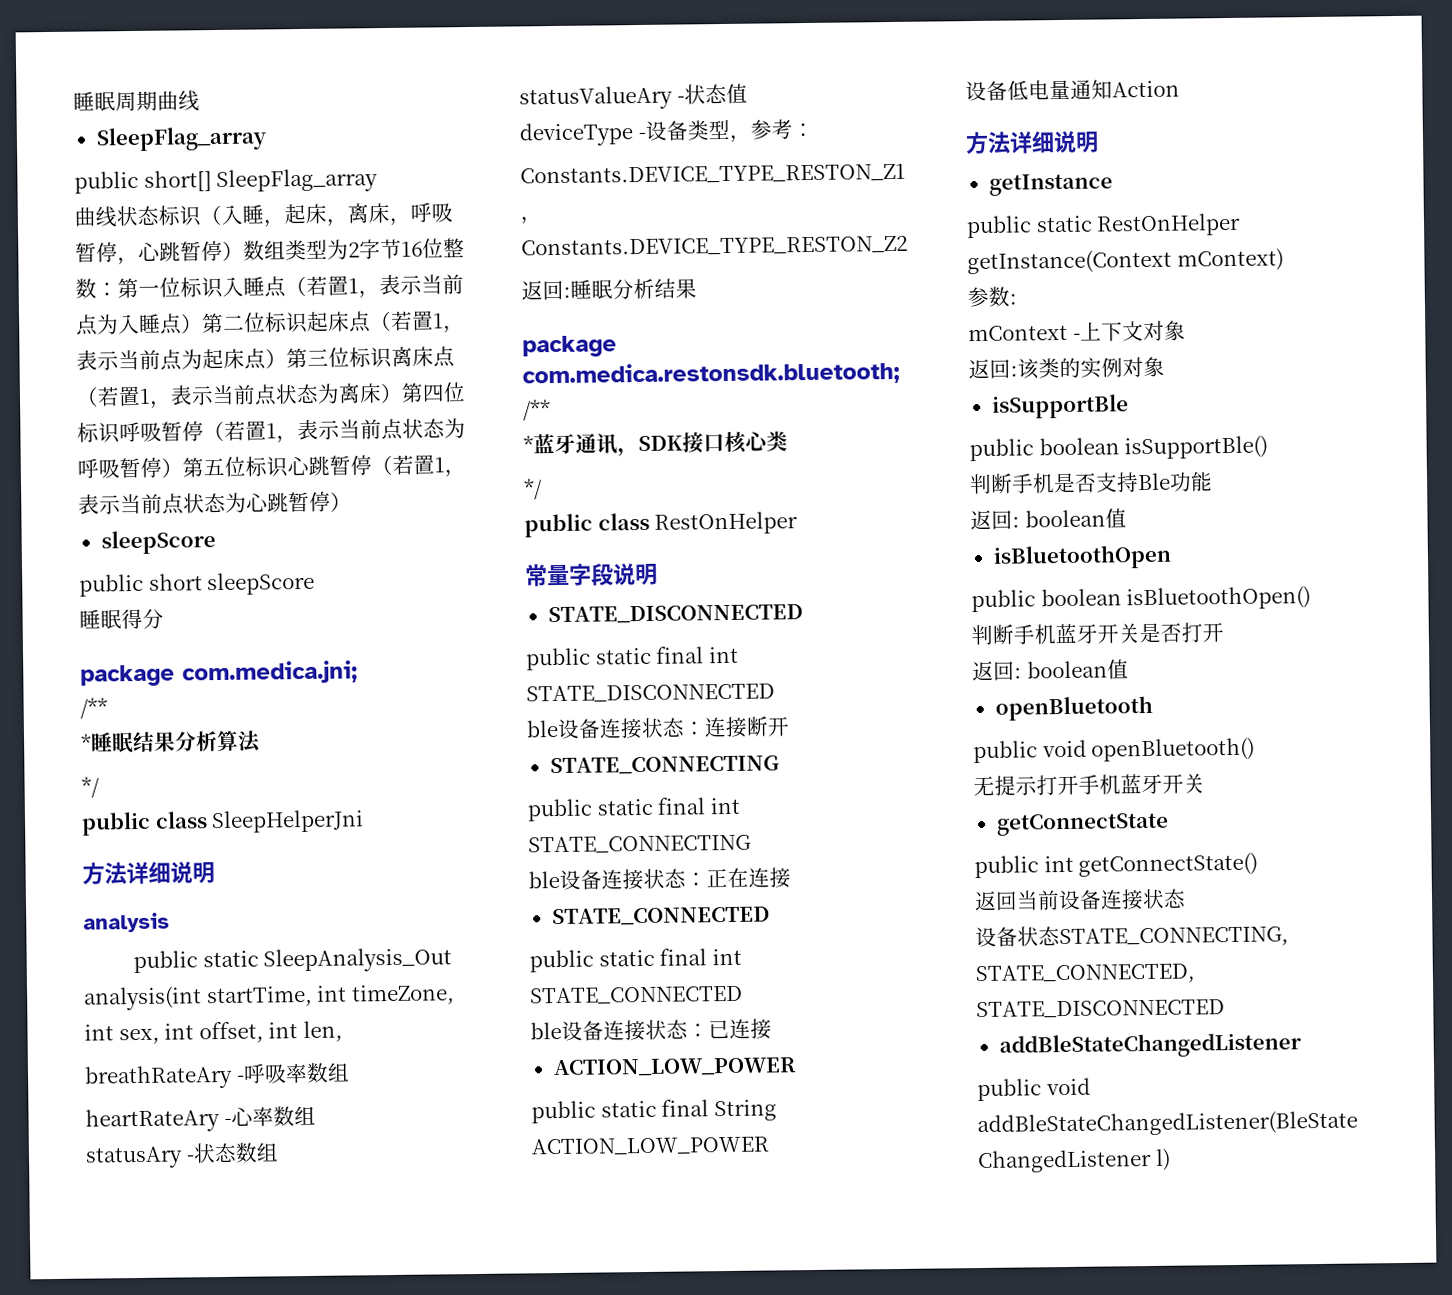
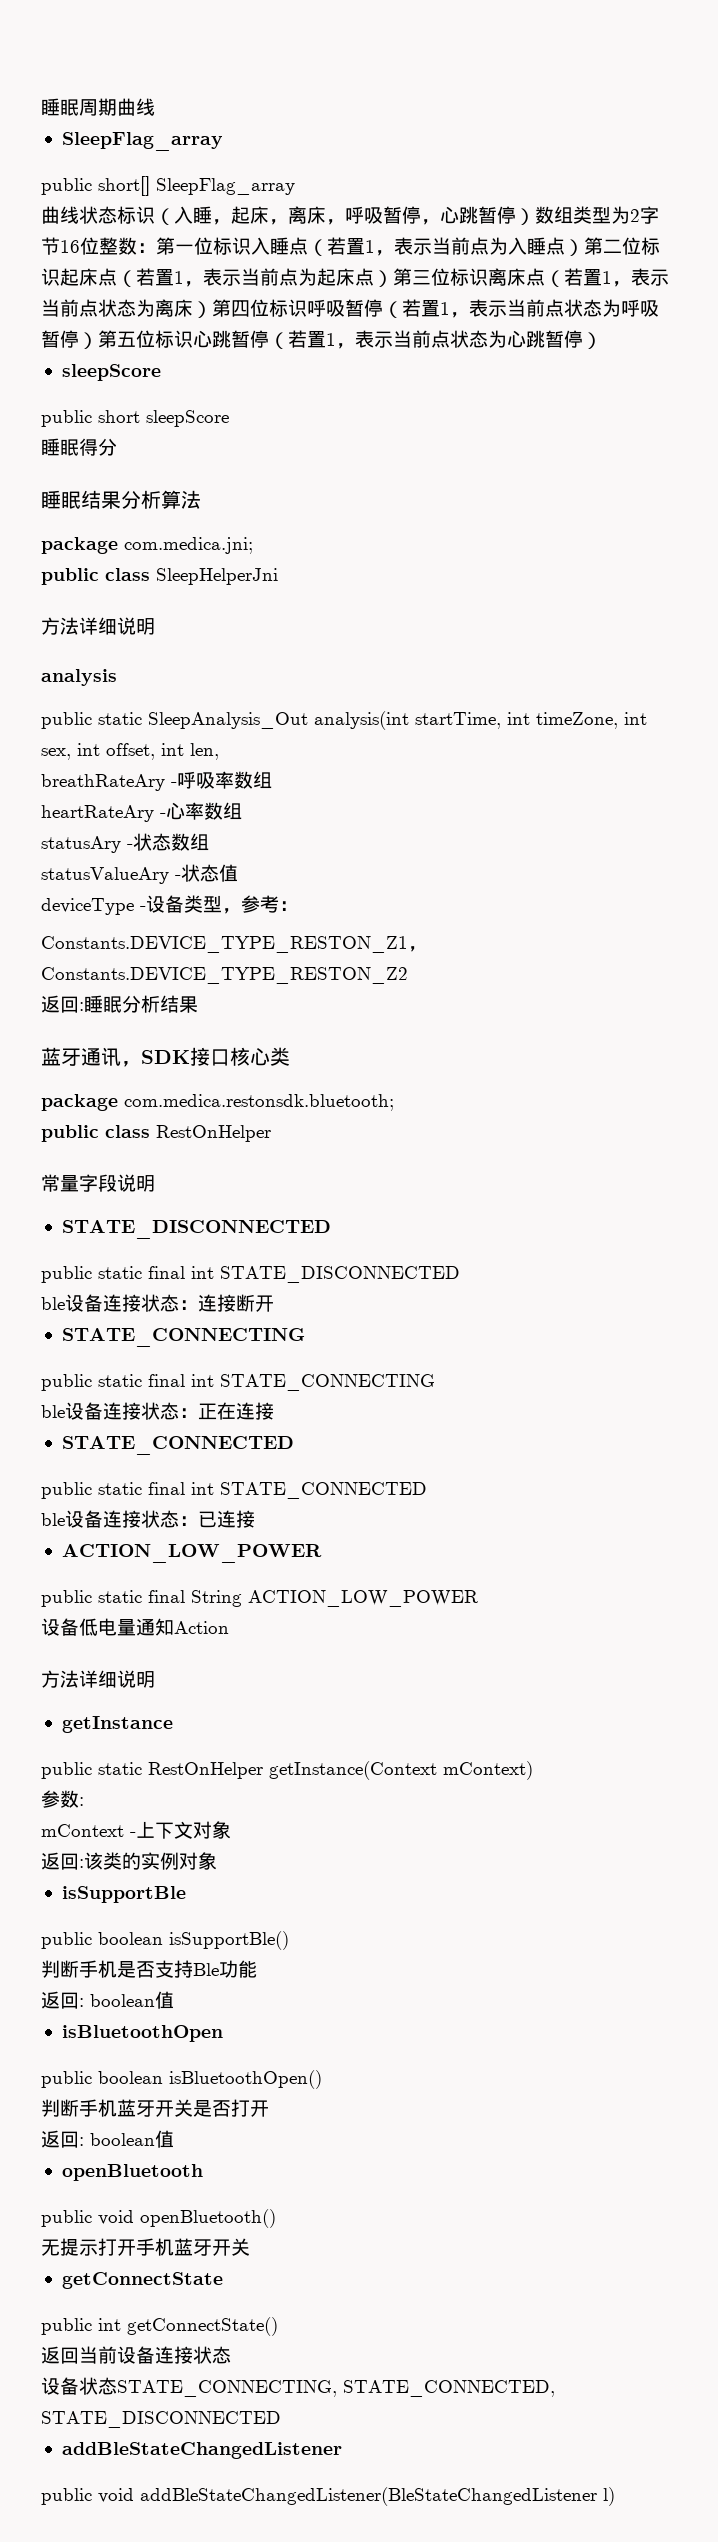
[80,660,358,687] [80,697,108,719] [80,733,92,751] package com.medica.jni; // /** // * -> (117, 447) none
[81,776,100,798] */ -> [41,537,253,554] package com.medica.jni;
[522,335,617,358] [522,360,900,388] [523,399,551,421] [523,435,534,453] package com.medica.restonsdk.bluetooth; // /** // * -> (198, 1004) none
[523,478,543,500] */ -> [41,1094,394,1111] package com.medica.restonsdk.bluetooth;

